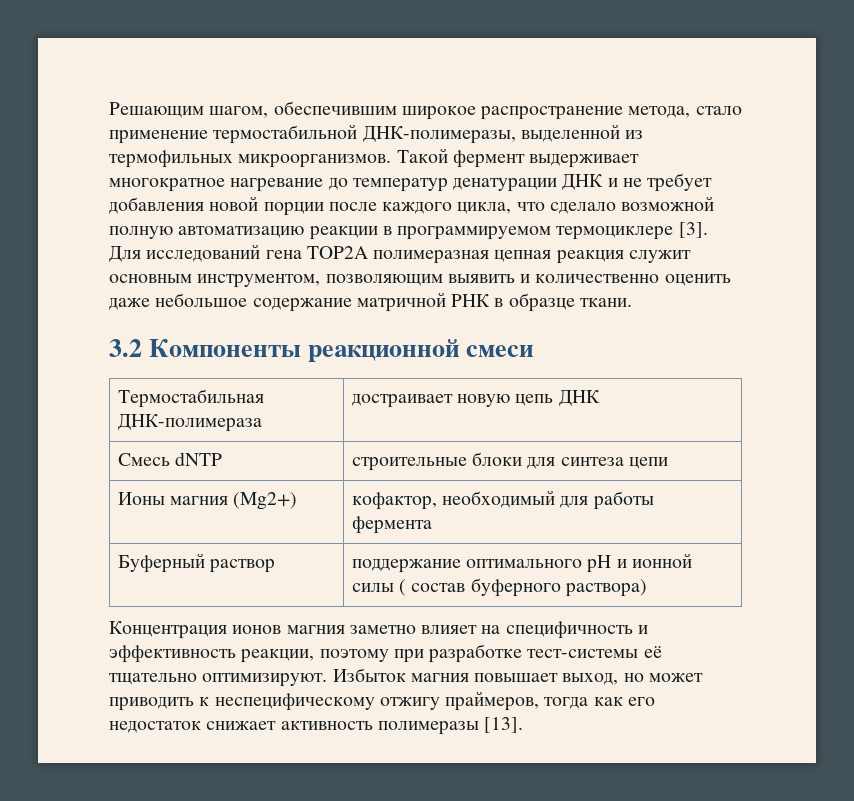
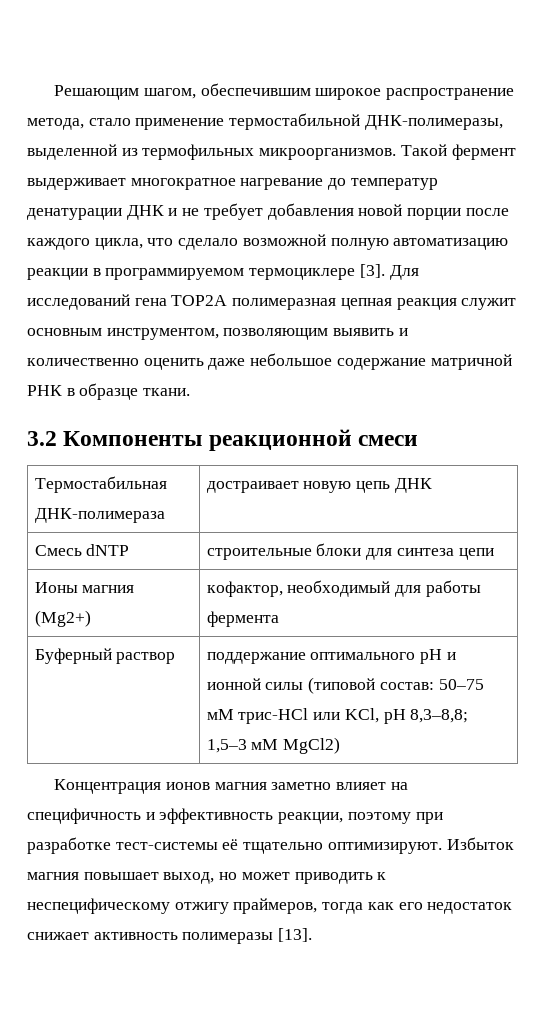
[399,578,647,597] ( состав буферного раствора) -> [308,677,484,694] [206,708,469,724] [206,737,341,754] (типовой состав: 50–75 мМ трис-HCl или KCl, pH 8,3–8,8; 1,5–3 мМ MgCl2)

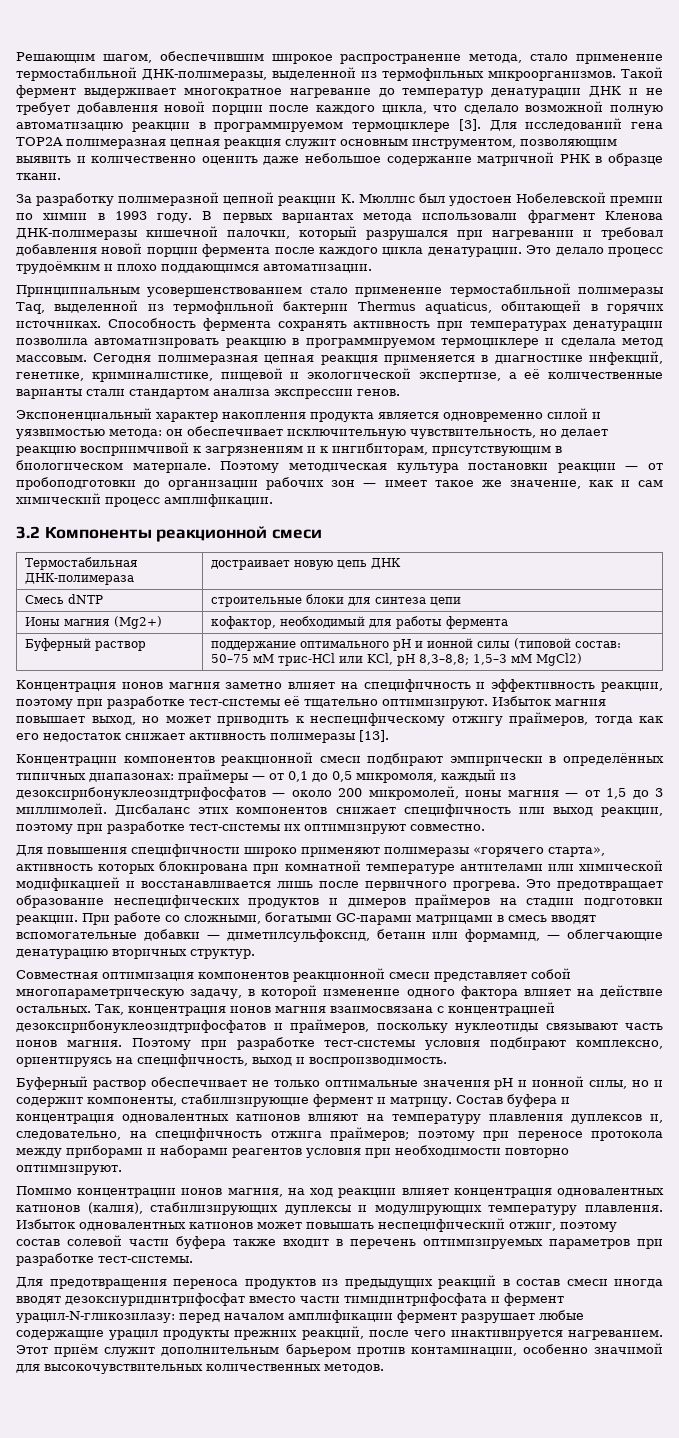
(191, 392) none -> [16,192,664,206] [16,210,663,223] [16,226,663,240] [16,243,663,257] [16,261,372,274] [16,283,663,297] [16,300,665,314] [16,318,663,331] [16,338,663,348] [16,351,663,365] [16,368,663,382] [16,389,400,399] [16,408,601,422] [16,426,608,439] [16,442,562,456] [16,460,663,473] [16,477,663,490] [16,493,273,507] // За разработку полимеразной цепной реакции К. Мюллис был удостоен Нобелевской премии по химии в 1993 году. В первых вариантах метода использовали фрагмент Кленова ДНК-полимеразы кишечной палочки, который разрушался при нагревании и требовал добавления новой порции фермента после каждого цикла денатурации. Это делало процесс трудоёмким и плохо поддающимся автоматизации. // Принципиальным усовершенствованием стало применение термостабильной полимеразы Taq, выделенной из термофильной бактерии Thermus aquaticus, обитающей в горячих источниках. Способность фермента сохранять активность при температурах денатурации позволила автоматизировать реакцию в программируемом термоциклере и сделала метод массовым. Сегодня полимеразная цепная реакция применяется в диагностике инфекций, генетике, криминалистике, пищевой и экологической экспертизе, а её количественные варианты стали стандартом анализа экспрессии генов. // Экспоненциальный характер накопления продукта является одновременно силой и уязвимостью метода: он обеспечивает исключительную чувствительность, но делает реакцию восприимчивой к загрязнениям и к ингибиторам, присутствующим в биологическом материале. Поэтому методическая культура постановки реакции — от пробоподготовки до организации рабочих зон — имеет такое же значение, как и сам химический процесс амплификации.
(313, 935) none -> [16,752,664,766] [16,769,516,783] [16,786,664,800] [16,803,663,817] [16,821,485,834] [16,844,605,857] [16,860,663,874] [16,877,663,891] [16,894,663,908] [16,912,596,925] [16,929,663,942] [16,949,255,959] [16,968,571,982] [16,985,663,999] [16,1002,555,1016] [16,1019,663,1033] [16,1037,663,1050] [16,1054,447,1067] [16,1076,663,1090] [16,1094,570,1107] [16,1114,663,1124] [16,1127,663,1141] [16,1145,569,1158] [16,1165,122,1175] [16,1186,664,1198] [16,1202,663,1215] [16,1218,617,1232] [16,1235,663,1249] [16,1253,193,1266] [16,1275,663,1289] [16,1293,564,1306] [16,1310,584,1323] [16,1326,663,1340] [16,1343,663,1357] [16,1364,384,1374] // Концентрации компонентов реакционной смеси подбирают эмпирически в определённых типичных диапазонах: праймеры — от 0,1 до 0,5 микромоля, каждый из дезоксирибонуклеозидтрифосфатов — около 200 микромолей, ионы магния — от 1,5 до 3 миллимолей. Дисбаланс этих компонентов снижает специфичность или выход реакции, поэтому при разработке тест-системы их оптимизируют совместно. // Для повышения специфичности широко применяют полимеразы «горячего старта», активность которых блокирована при комнатной температуре антителами или химической модификацией и восстанавливается лишь после первичного прогрева. Это предотвращает образование неспецифических продуктов и димеров праймеров на стадии подготовки реакции. При работе со сложными, богатыми GC-парами матрицами в смесь вводят вспомогательные добавки — диметилсульфоксид, бетаин или формамид, — облегчающие денатурацию вторичных структур. // Совместная оптимизация компонентов реакционной смеси представляет собой многопараметрическую задачу, в которой изменение одного фактора влияет на действие остальных. Так, концентрация ионов магния взаимосвязана с концентрацией дезоксирибонуклеозидтрифосфатов и праймеров, поскольку нуклеотиды связывают часть ионов магния. Поэтому при разработке тест-системы условия подбирают комплексно, ориентируясь на специфичность, выход и воспроизводимость. // Буферный раствор обеспечивает не только оптимальные значения pH и ионной силы, но и содержит компоненты, стабилизирующие фермент и матрицу. Состав буфера и концентрация одновалентных катионов влияют на температуру плавления дуплексов и, следовательно, на специфичность отжига праймеров; поэтому при переносе протокола между приборами и наборами реагентов условия при необходимости повторно оптимизируют. // Помимо концентрации ионов магния, на ход реакции влияет концентрация одновалентных катионов (калия), стабилизирующих дуплексы и модулирующих температуру плавления. Избыток одновалентных катионов может повышать неспецифический отжиг, поэтому состав солевой части буфера также входит в перечень оптимизируемых параметров при разработке тест-системы. // Для предотвращения переноса продуктов из предыдущих реакций в состав смеси иногда вводят дезоксиуридинтрифосфат вместо части тимидинтрифосфата и фермент урацил-N-гликозилазу: перед началом амплификации фермент разрушает любые содержащие урацил продукты прежних реакций, после чего инактивируется нагреванием. Этот приём служит дополнительным барьером против контаминации, особенно значимой для высокочувствительных количественных методов.

